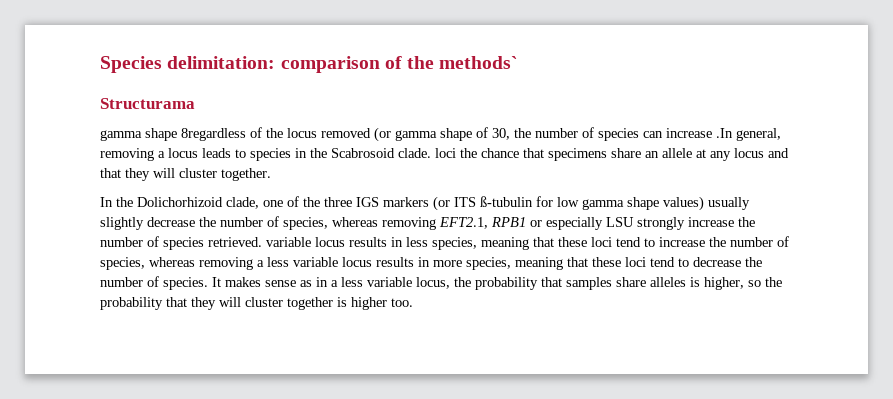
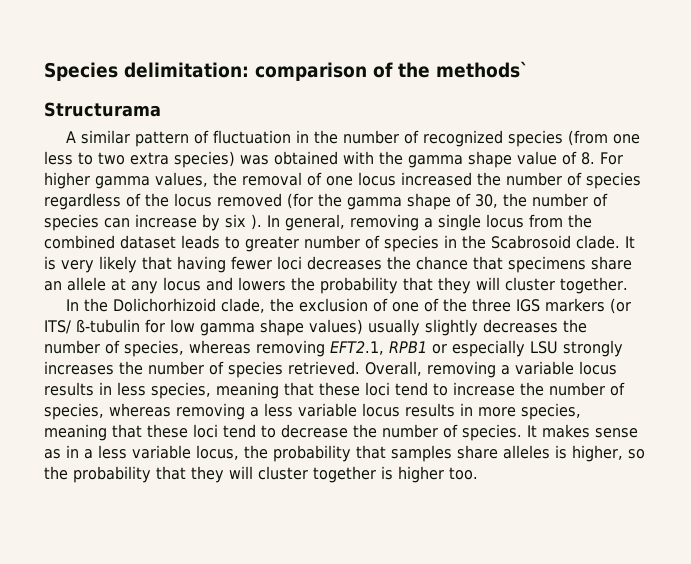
[100,128,246,141] gamma shape 8regardless -> [65,130,640,147] [44,151,623,168] [44,172,641,189] [44,193,121,210] A similar pattern of fluctuation in the number of recognized species (from one less to two extra species) was obtained with the gamma shape value of 8. For higher gamma values, the removal of one locus increased the number of species regardless
[374,127,391,142] (or -> [287,193,342,209] (for the
[716,128,781,141] [100,148,246,161] .In general, removing a locus leads to -> [202,214,592,231] [44,235,380,252] by six ). In general, removing a single locus from the combined dataset leads to greater number of
[435,148,456,158] loci -> [625,236,635,248] [44,256,382,273] It is very likely that having fewer loci decreases
(789, 153) none -> [238,277,398,294] lowers the probability
(259, 203) none -> [269,298,388,312] the exclusion of
[454,197,476,207] ITS -> [44,320,71,334] ITS/
[147,217,195,227] decrease -> [483,319,558,333] decreases
[688,217,734,227] increase -> [44,361,114,375] increases
(262, 242) none -> [365,361,510,378] Overall, removing a

